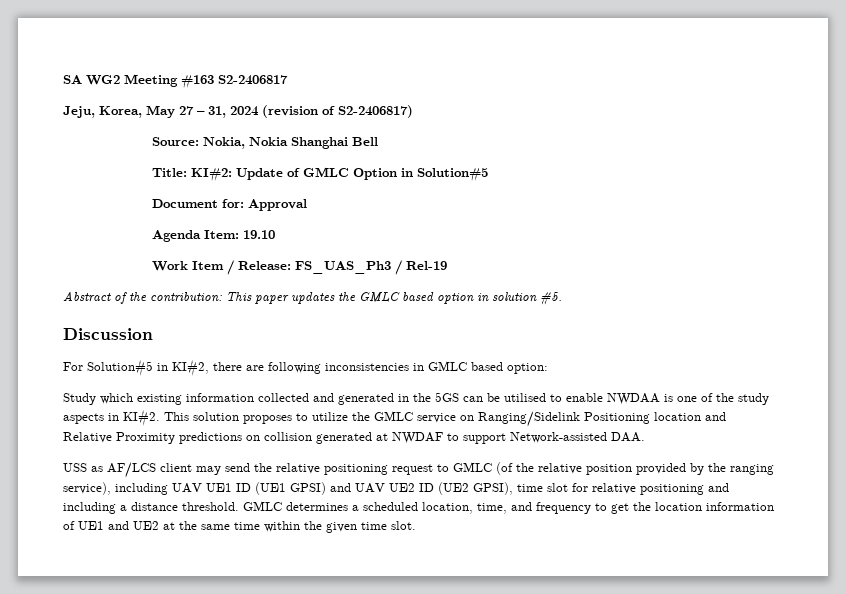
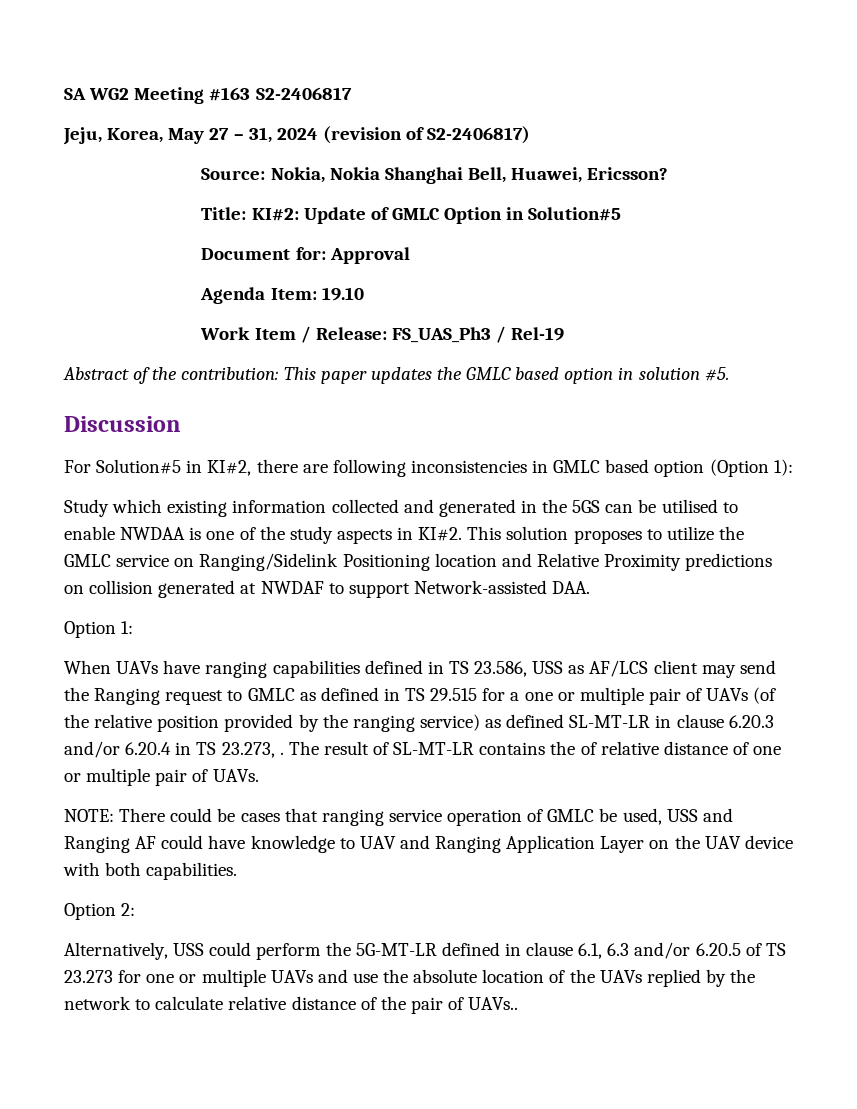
[351,137,378,146] Bell -> [467,167,669,183] Bell, Huawei, Ericsson?
[507,363,548,374] option: -> [654,459,793,477] option (Option 1):
(645, 437) none -> [64,621,134,638] [64,660,528,678] Option 1: // When UAVs have ranging capabilities defined in TS 23.586,
[276,463,388,475] relative positioning -> [94,688,161,705] Ranging
(492, 467) none -> [299,687,749,705] as defined in TS 29.515 for a one or multiple pair of UAVs
[63,482,729,495] [63,501,774,514] [63,521,416,533] service), including UAV UE1 ID (UE1 GPSI) and UAV UE2 ID (UE2 GPSI), time slot for relative positioning and including a distance threshold. GMLC determines a scheduled location, time, and frequency to get the location information of UE1 and UE2 at the same time within the given time slot. -> [419,714,774,731] [64,741,782,758] [64,768,259,786] [64,808,733,826] [64,835,793,853] [63,862,238,880] [64,903,136,920] [64,942,786,960] [64,969,756,987] [64,996,519,1014] service) as defined SL-MT-LR in clause 6.20.3 and/or 6.20.4 in TS 23.273, . The result of SL-MT-LR contains the of relative distance of one or multiple pair of UAVs. // NOTE: There could be cases that ranging service operation of GMLC be used, USS and Ranging AF could have knowledge to UAV and Ranging Application Layer on the UAV device with both capabilities. // Option 2: // Alternatively, USS could perform the 5G-MT-LR defined in clause 6.1, 6.3 and/or 6.20.5 of TS 23.273 for one or multiple UAVs and use the absolute location of the UAVs replied by the network to calculate relative distance of the pair of UAVs..

